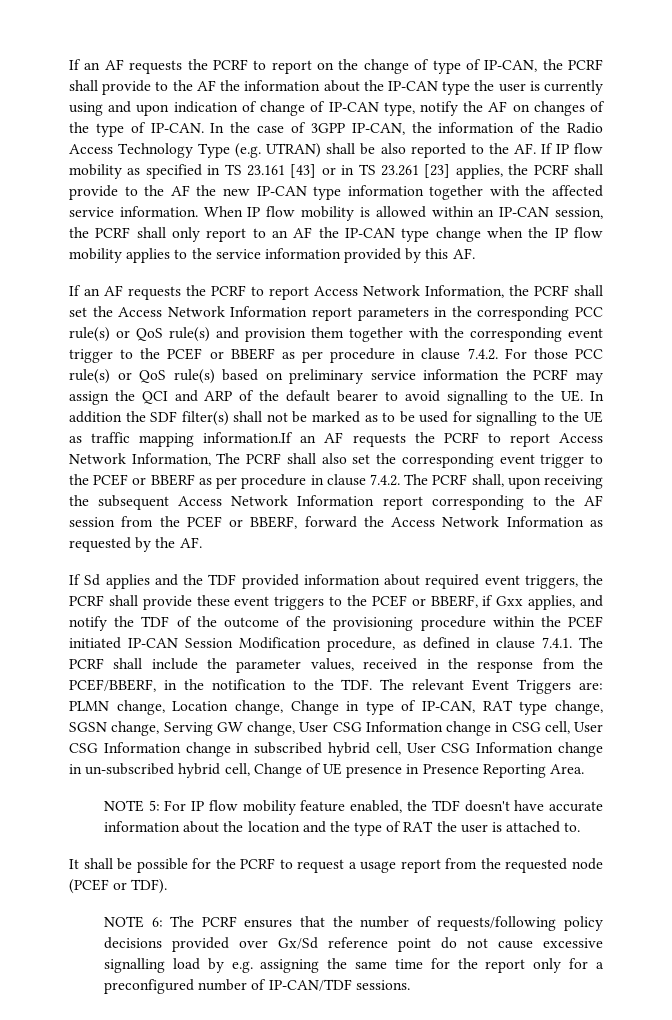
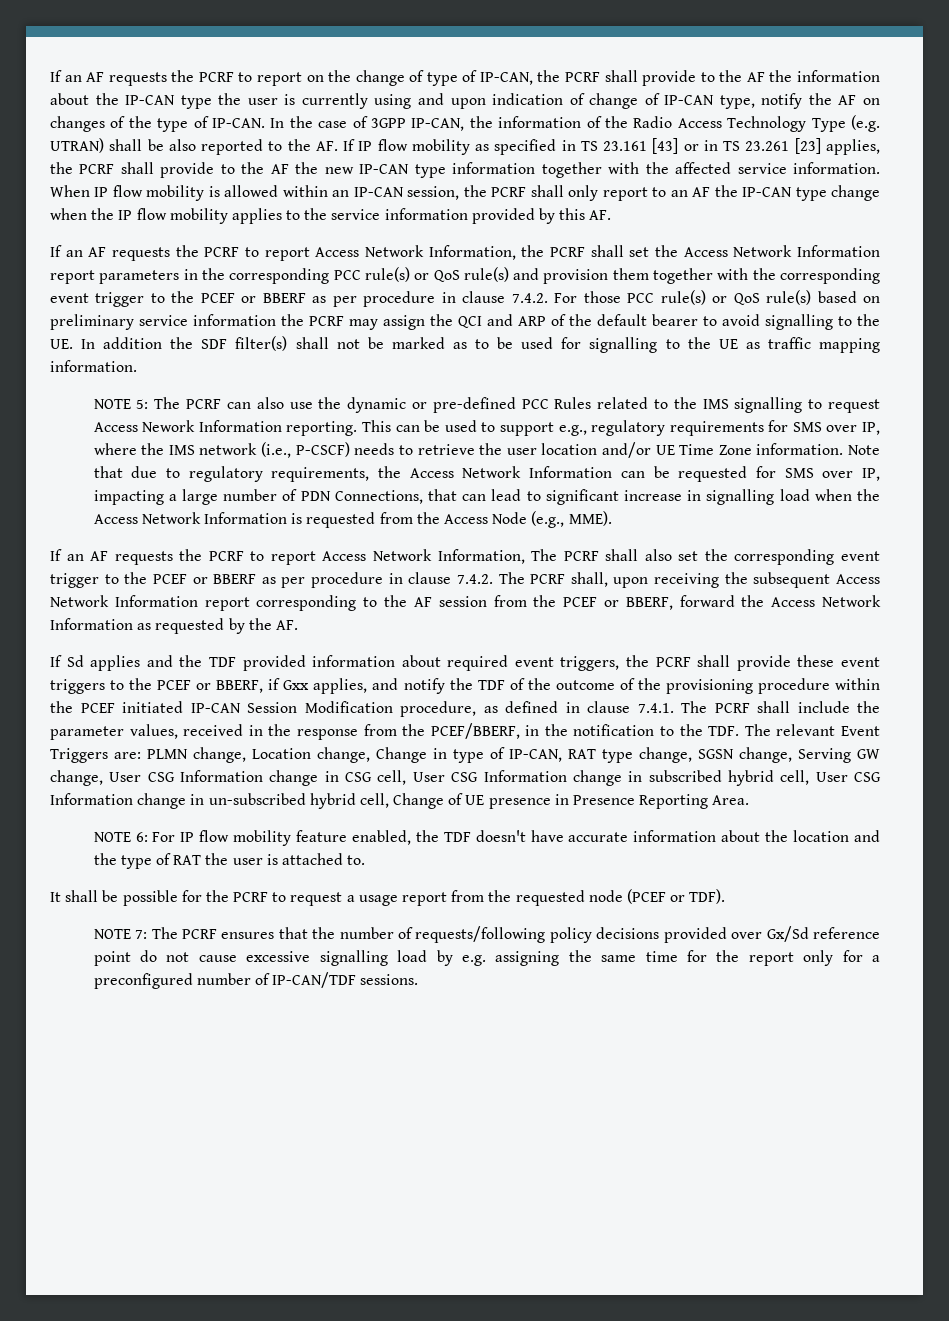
[203,432,294,443] information.If -> [50,360,137,372] [93,397,881,413] [93,420,880,436] [93,442,880,458] [93,466,881,482] [93,489,880,505] [93,511,612,528] [50,549,62,561] information. // NOTE 5: The PCRF can also use the dynamic or pre-defined PCC Rules related to the IMS signalling to request Access Nework Information reporting. This can be used to support e.g., regulatory requirements for SMS over IP, where the IMS network (i.e., P-CSCF) needs to retrieve the user location and/or UE Time Zone information. Note that due to regulatory requirements, the Access Network Information can be requested for SMS over IP, impacting a large number of PDN Connections, that can lead to significant increase in signalling load when the Access Network Information is requested from the Access Node (e.g., MME). // If
[148,800,160,811] 5: -> [135,832,148,842] 6:
[151,917,163,927] 6: -> [135,930,148,939] 7:

